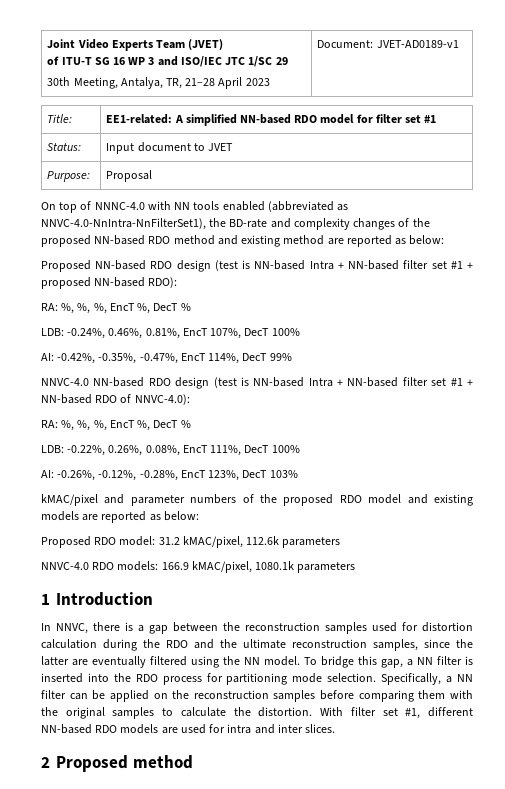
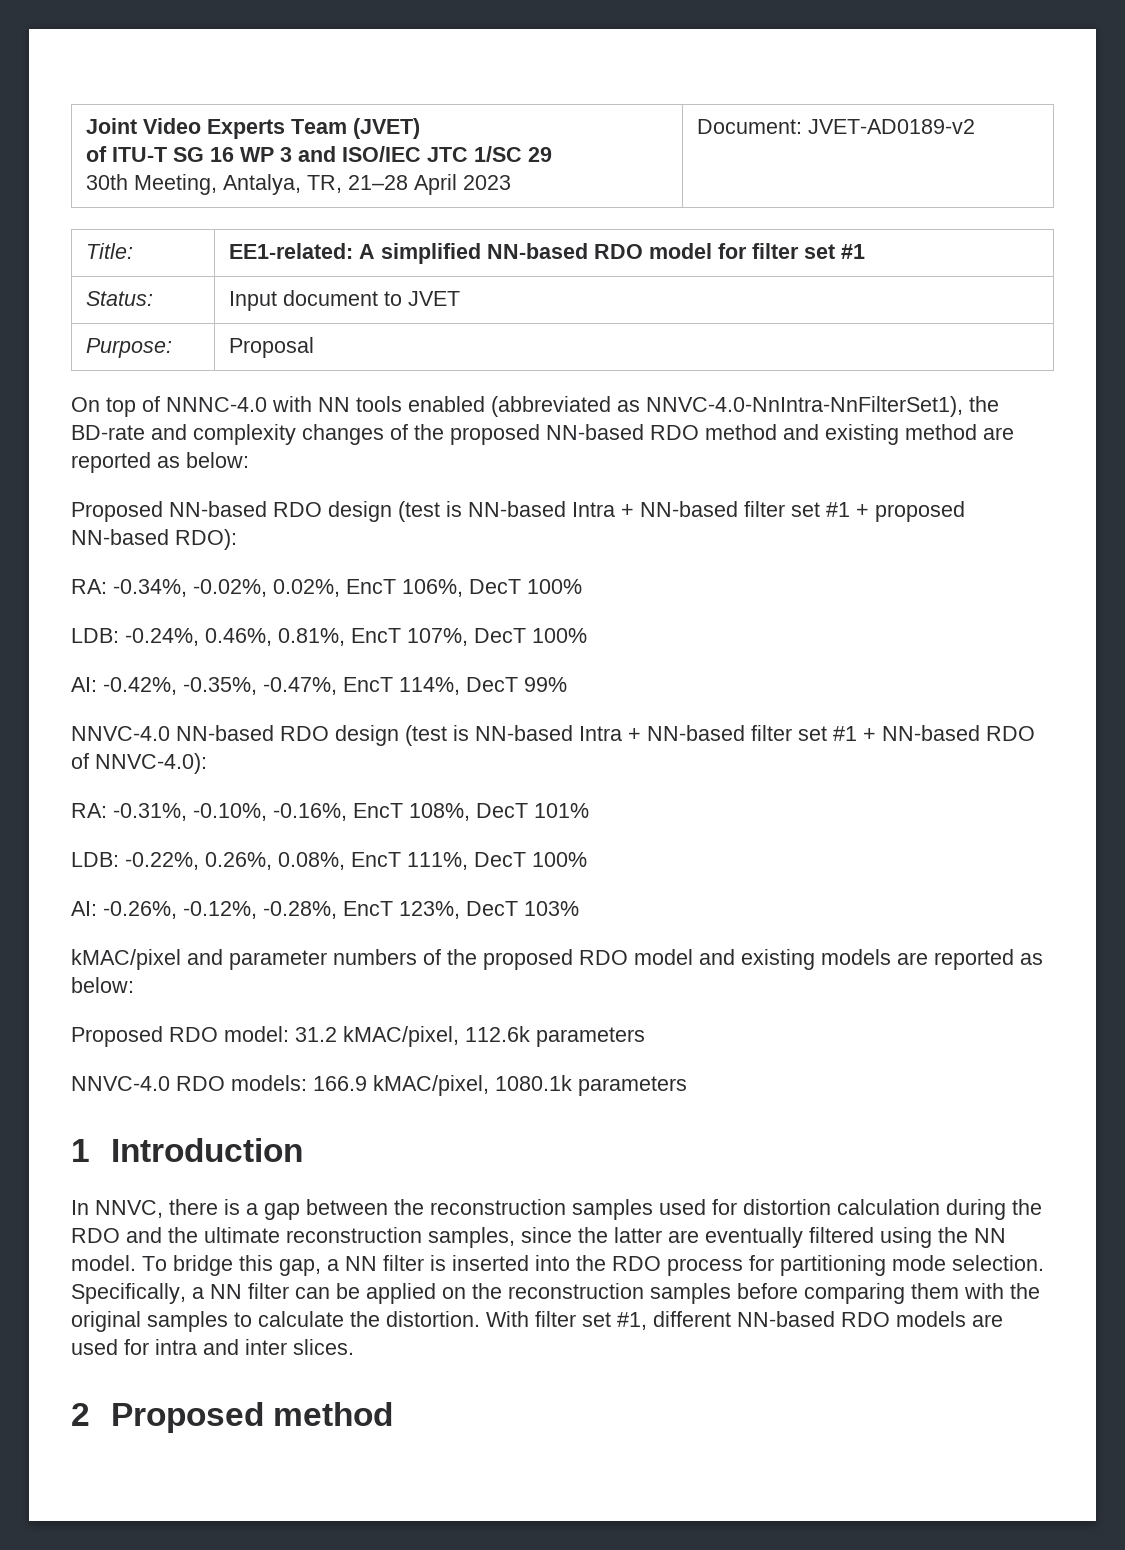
[376,40,459,48] JVET-AD0189-v1 -> [807,119,975,134] JVET-AD0189-v2
[61,303,191,314] %, %, %, EncT %, DecT % -> [113,579,582,597] -0.34%, -0.02%, 0.02%, EncT 106%, DecT 100%
[61,420,191,431] %, %, %, EncT %, DecT % -> [113,803,589,821] -0.31%, -0.10%, -0.16%, EncT 108%, DecT 101%

